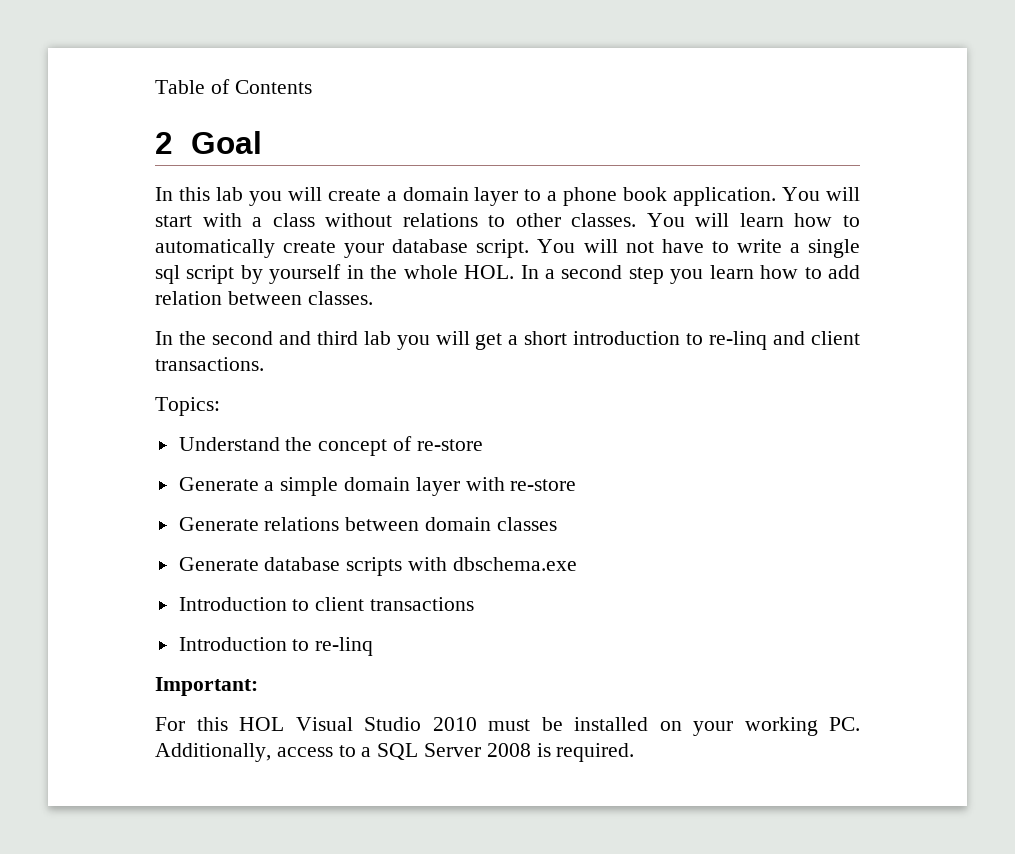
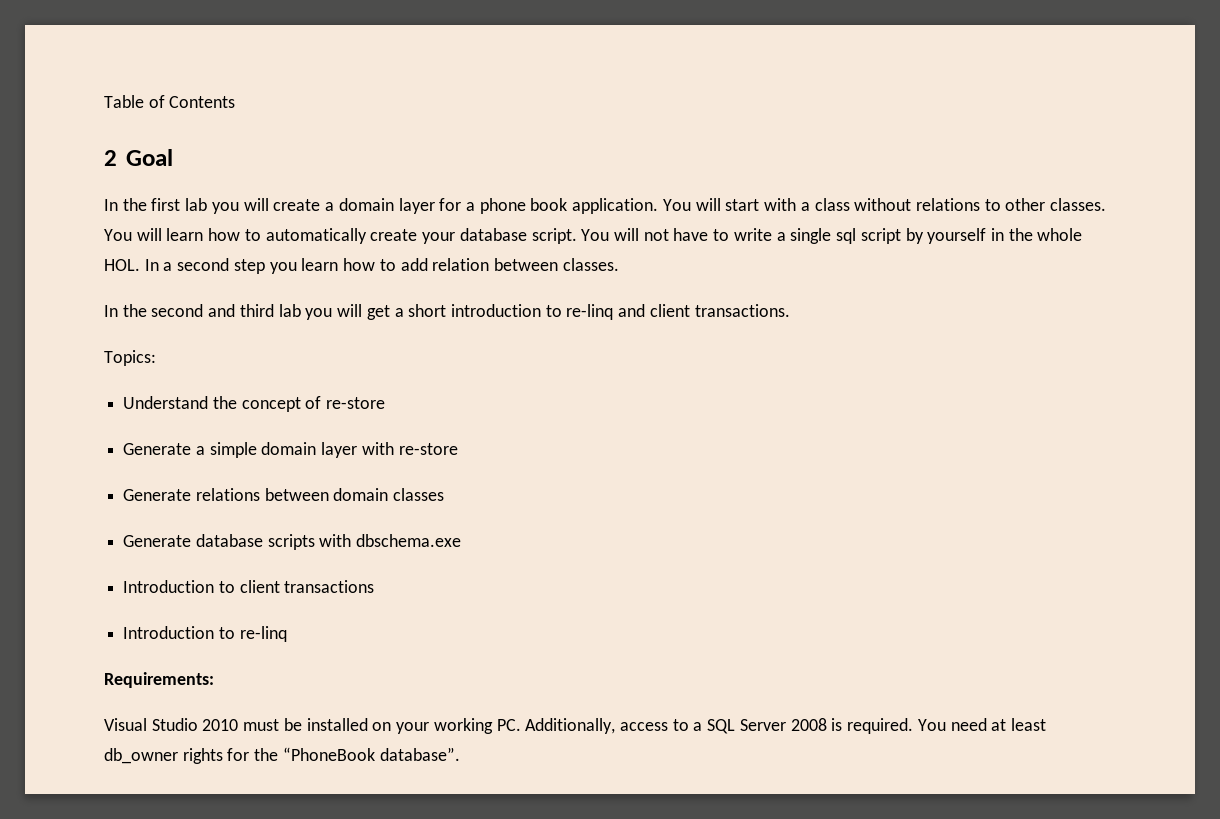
[178,187,210,201] this -> [122,198,181,211] the first
[524,189,542,201] to -> [439,198,462,211] for
[155,677,258,696] [155,717,284,731] Important: // For this HOL -> [104,672,214,688] Requirements: //
(635, 752) none -> [917,718,1046,731] [104,747,460,764] You need at least db_owner rights for the “PhoneBook database”.

